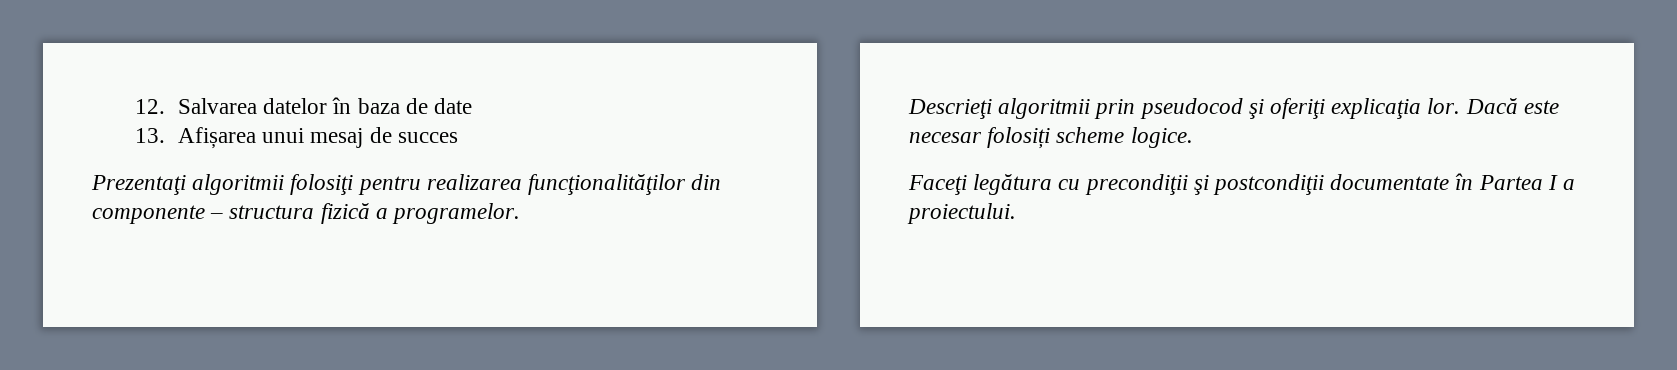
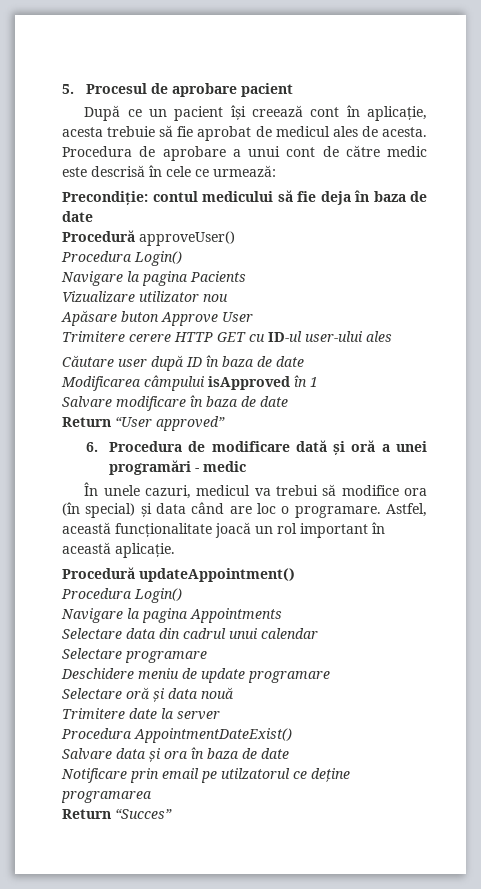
[134,97,473,114] [134,127,458,149] [91,174,722,195] [92,203,521,224] [908,98,1559,119] [909,127,1193,149] [908,173,1576,195] [907,203,1016,224] 12. Salvarea datelor în baza de date // 13. Afișarea unui mesaj de succes // Prezentaţi algoritmii folosiţi pentru realizarea funcţionalităţilor din componente – structura fizică a programelor. // Descrieţi algoritmii prin pseudocod şi oferiţi explicaţia lor. Dacă este necesar folosiți scheme logice. // Faceţi legătura cu precondiţii şi postcondiţii documentate în Partea I a proiectului. -> [62,83,293,97] [84,105,427,121] [62,125,427,141] [62,145,427,161] [62,165,276,177] [62,190,427,205] [62,211,93,222] [62,230,235,246] [61,251,182,266] [61,271,246,286] [62,291,228,302] [61,310,253,326] [62,331,392,342] [62,355,304,371] [61,375,318,391] [62,395,288,411] [62,416,225,431] [85,440,427,455] [109,460,247,475] [84,482,427,499] [62,502,427,518] [62,522,385,538] [62,542,175,558] [62,567,295,582] [61,588,182,603] [61,608,282,623] [62,628,318,639] [62,648,207,663] [61,668,330,683] [62,687,234,702] [62,708,220,720] [61,728,292,743] [62,747,289,762] [61,768,350,783] [61,791,152,803] [62,808,172,819] 5. Procesul de aprobare pacient // După ce un pacient își creează cont în aplicație, acesta trebuie să fie aprobat de medicul ales de acesta. Procedura de aprobare a unui cont de către medic este descrisă în cele ce urmează: // Precondiție: contul medicului să fie deja în baza de date // Procedură approveUser() // Procedura Login() // Navigare la pagina Pacients // Vizualizare utilizator nou // Apăsare buton Approve User // Trimitere cerere HTTP GET cu ID-ul user-ului ales // Căutare user după ID în baza de date // Modificarea câmpului isApproved în 1 // Salvare modificare în baza de date // Return “User approved” // 6. Procedura de modificare dată și oră a unei programări - medic // În unele cazuri, medicul va trebui să modifice ora (în special) și data când are loc o programare. Astfel, această funcționalitate joacă un rol important în această aplicație. // Procedură updateAppointment() // Procedura Login() // Navigare la pagina Appointments // Selectare data din cadrul unui calendar // Selectare programare // Deschidere meniu de update programare // Selectare oră și data nouă // Trimitere date la server // Procedura AppointmentDateExist() // Salvare data și ora în baza de date // Notificare prin email pe utilzatorul ce deține programarea // Return “Succes”

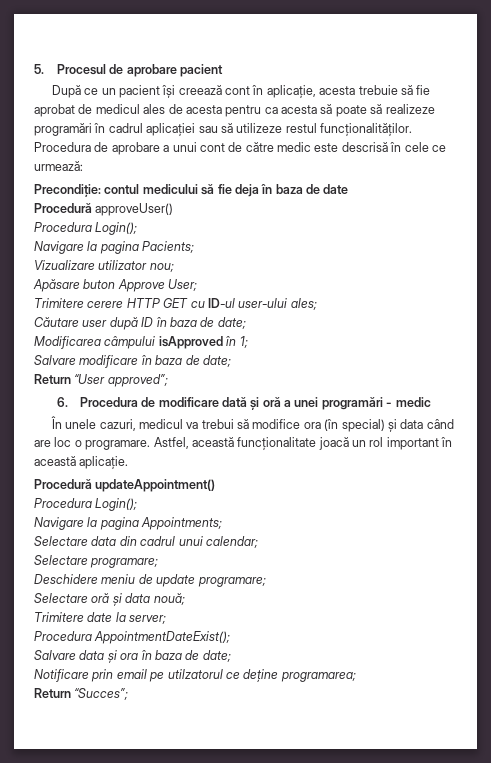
[381,127,427,137] acesta. -> [185,104,435,117] [34,123,412,137] acesta pentru ca acesta să poate să realizeze programări în cadrul aplicației sau să utilizeze restul funcționalităților.
[134,251,182,266] [61,271,246,286] Login() // Navigare la pagina Pacients -> [95,222,138,235] [34,241,195,254] Login(); // Navigare la pagina Pacients;
[203,294,228,302] nou -> [149,263,174,272] nou;
[222,312,253,322] User -> [168,279,198,291] User;
[366,331,392,342] ales -> [290,298,317,310] ales;
[276,356,304,367] date -> [217,317,246,329] date;
[310,377,318,387] 1 -> [239,336,248,348] 1;
[260,396,288,407] date -> [202,355,231,367] date;
[156,416,225,431] approved” -> [107,374,168,387] approved”;
[134,588,182,603] [61,608,282,623] Login() // Navigare la pagina Appointments -> [95,498,138,511] [34,517,223,530] Login(); // Navigare la pagina Appointments;
[261,628,318,639] [62,648,207,663] calendar // Selectare programare -> [205,536,258,548] [34,555,159,568] calendar; // Selectare programare;
[248,671,330,683] programare -> [197,577,266,587] programare;
[201,687,234,699] nouă -> [153,593,185,605] nouă;
[177,711,220,720] [61,728,292,743] server // Procedura AppointmentDateExist() -> [129,615,167,624] [34,631,231,644] server; // Procedura AppointmentDateExist();
[261,748,289,759] date -> [202,650,231,662] date;
[61,791,152,803] [62,808,172,819] programarea // Return “Succes” -> [280,672,356,682] [34,688,129,700] programarea; // Return “Succes”;

